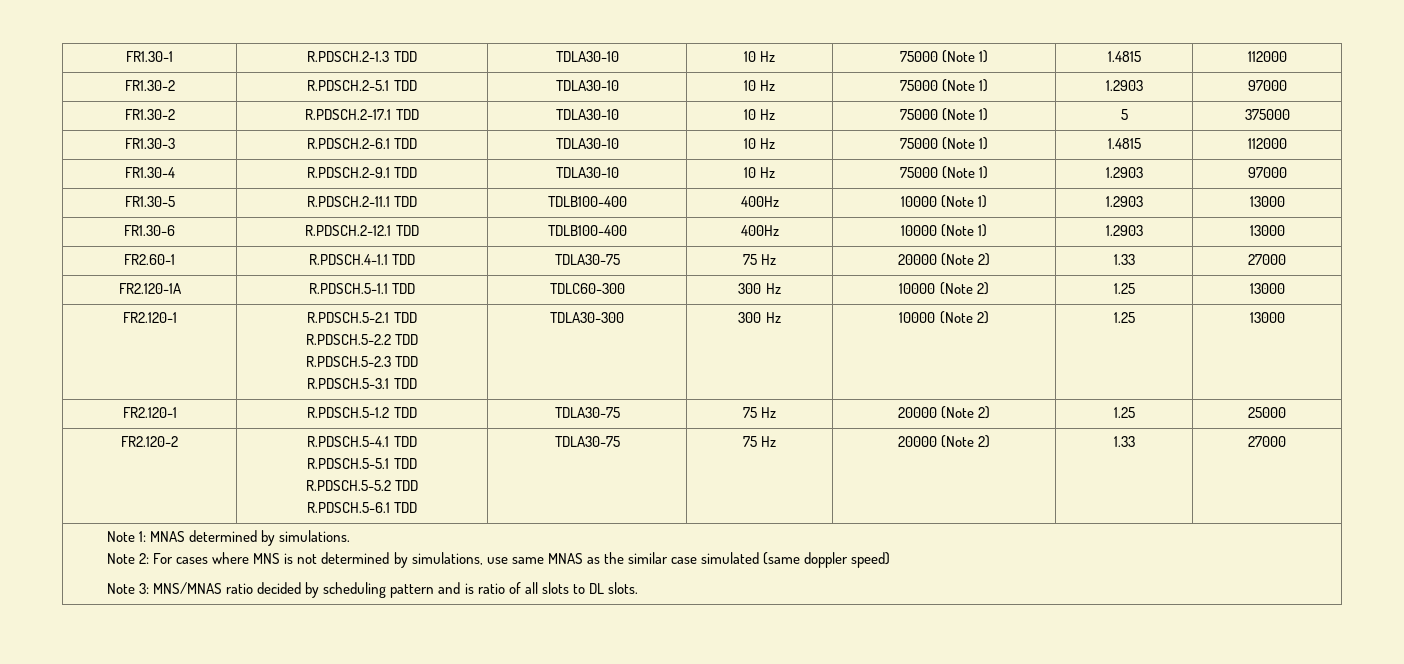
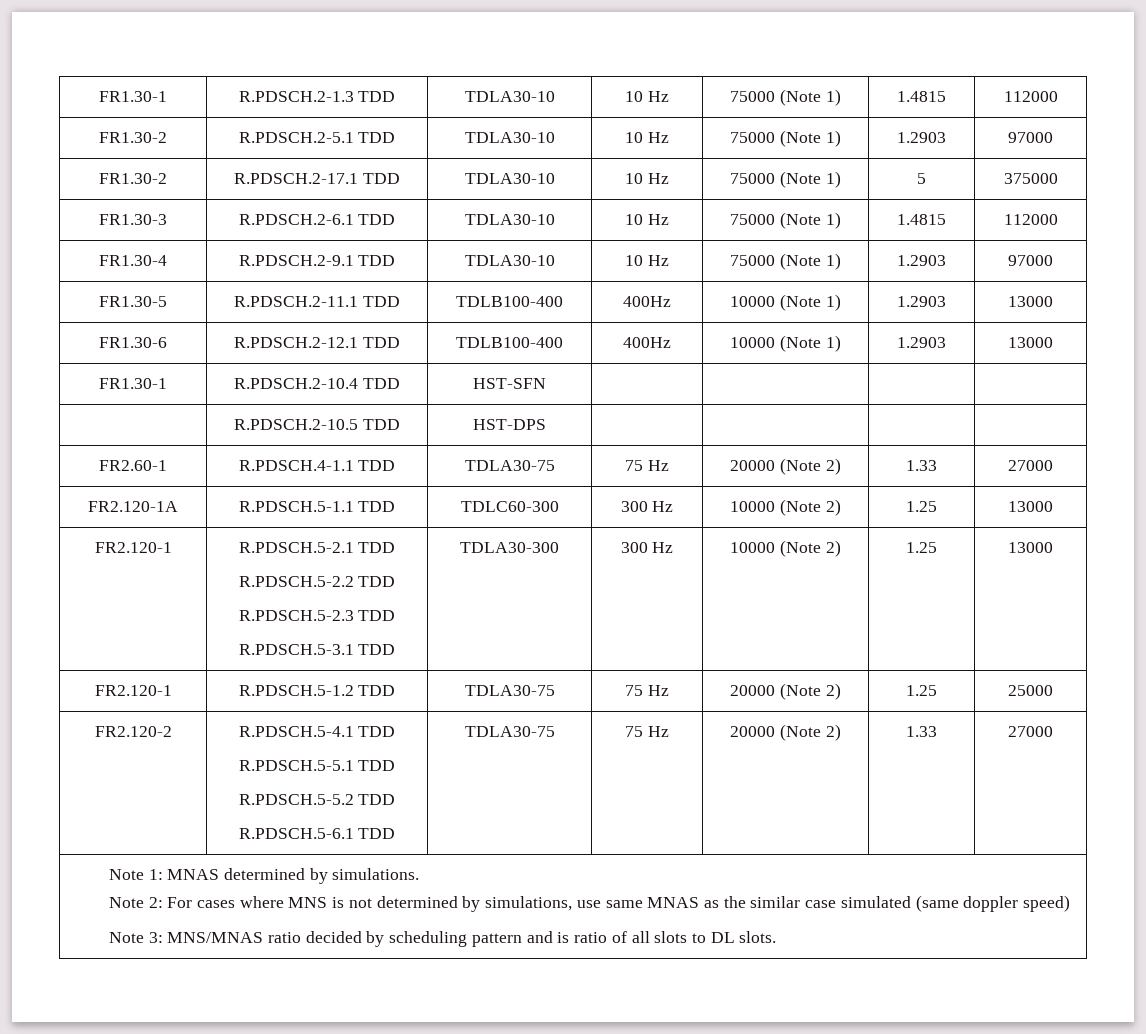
(1285, 230) none -> [99,378,167,389] [234,378,400,389] [472,378,546,389] [234,419,400,430] [472,419,546,430] // FR1.30-1 | R.PDSCH.2-10.4 TDD | HST-SFN | | | | // | R.PDSCH.2-10.5 TDD | HST-DPS | | | |

